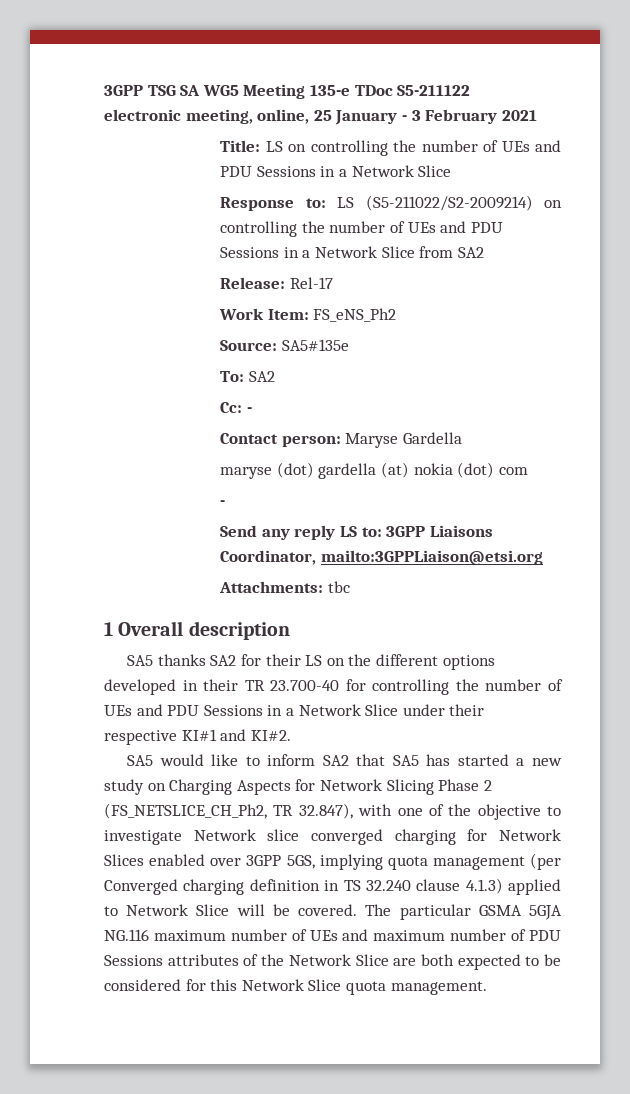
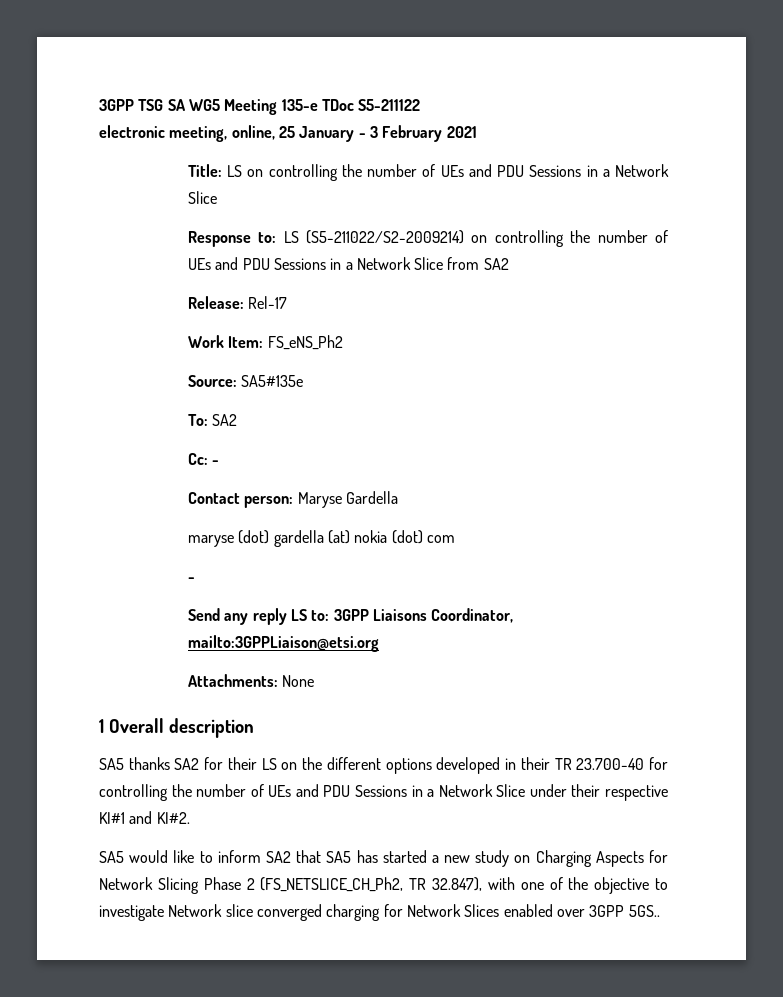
[219,581,350,593] Attachments: tbc -> [187,674,315,687] Attachments: None
[286,853,561,870] [104,878,561,895] [104,904,562,920] [104,929,562,941] [104,954,561,970] [104,979,487,995] 5GS, implying quota management (per Converged charging definition in TS 32.240 clause 4.1.3) applied to Network Slice will be covered. The particular GSMA 5GJA NG.116 maximum number of UEs and maximum number of PDU Sessions attributes of the Network Slice are both expected to be considered for this Network Slice quota management. -> [628,905,660,917] 5GS..

